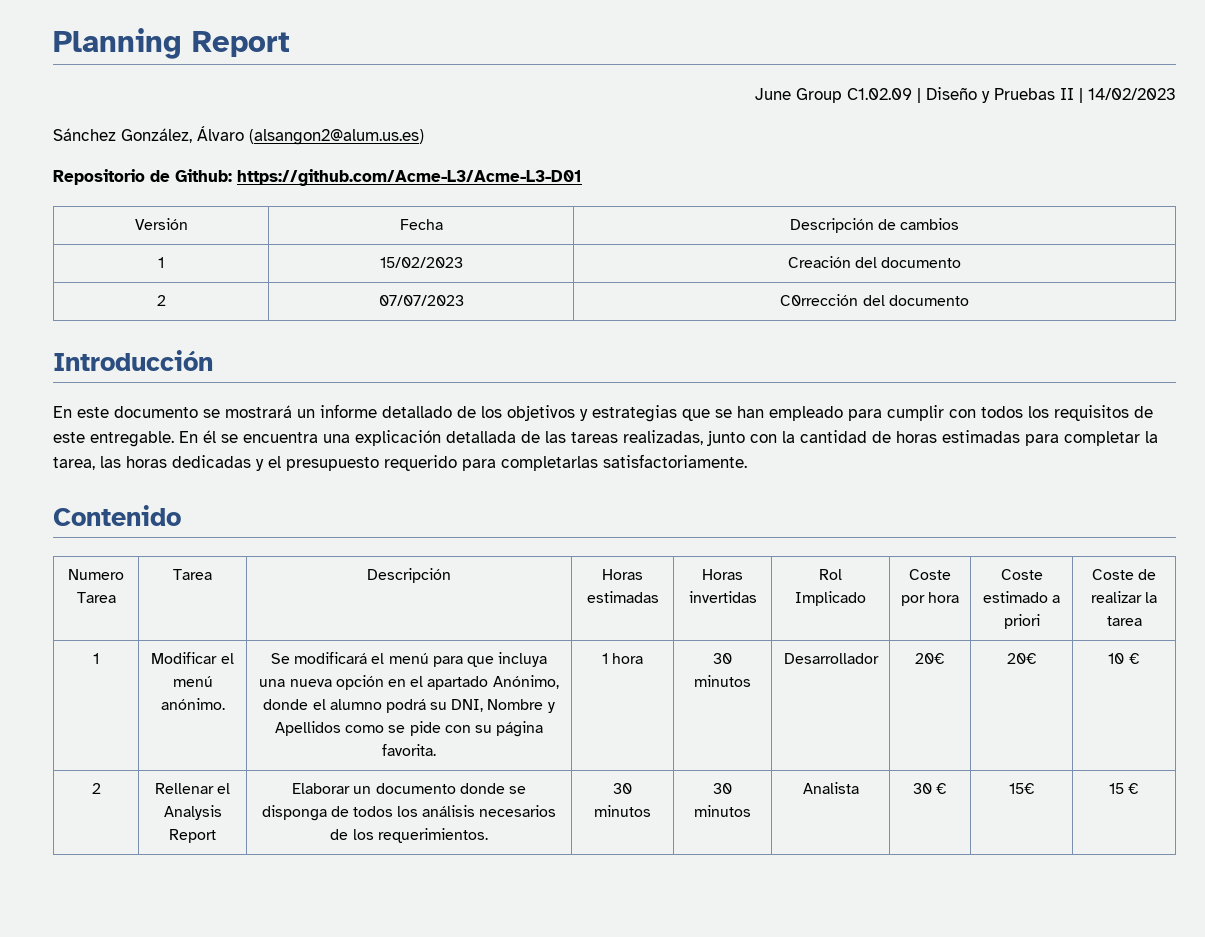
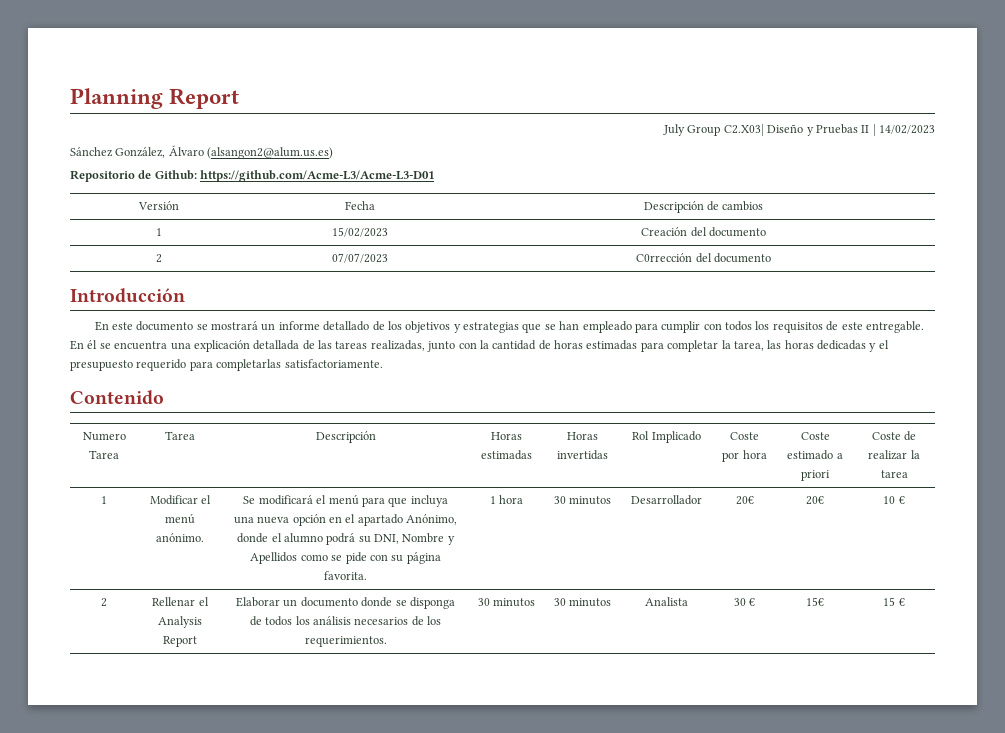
[755,88,921,103] June Group C1.02.09 | -> [663,124,764,136] July Group C2.X03|

